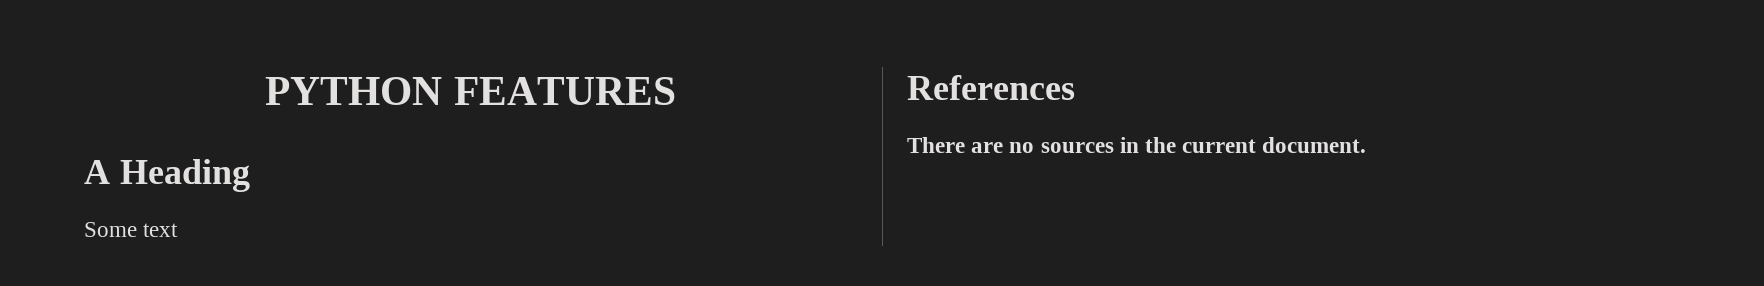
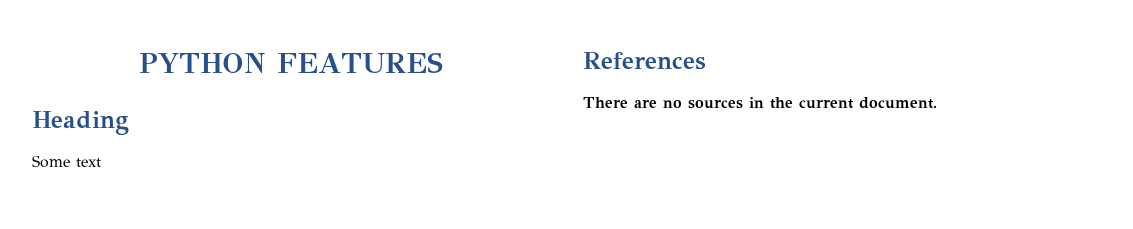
[84,160,110,184] A -> (444, 62) none

